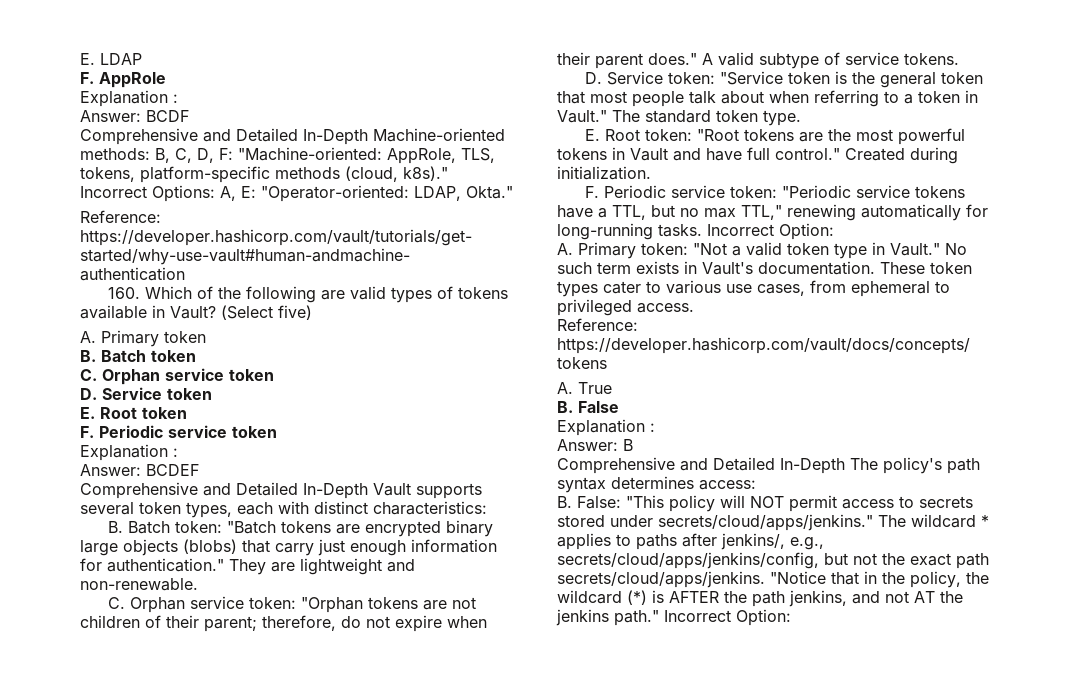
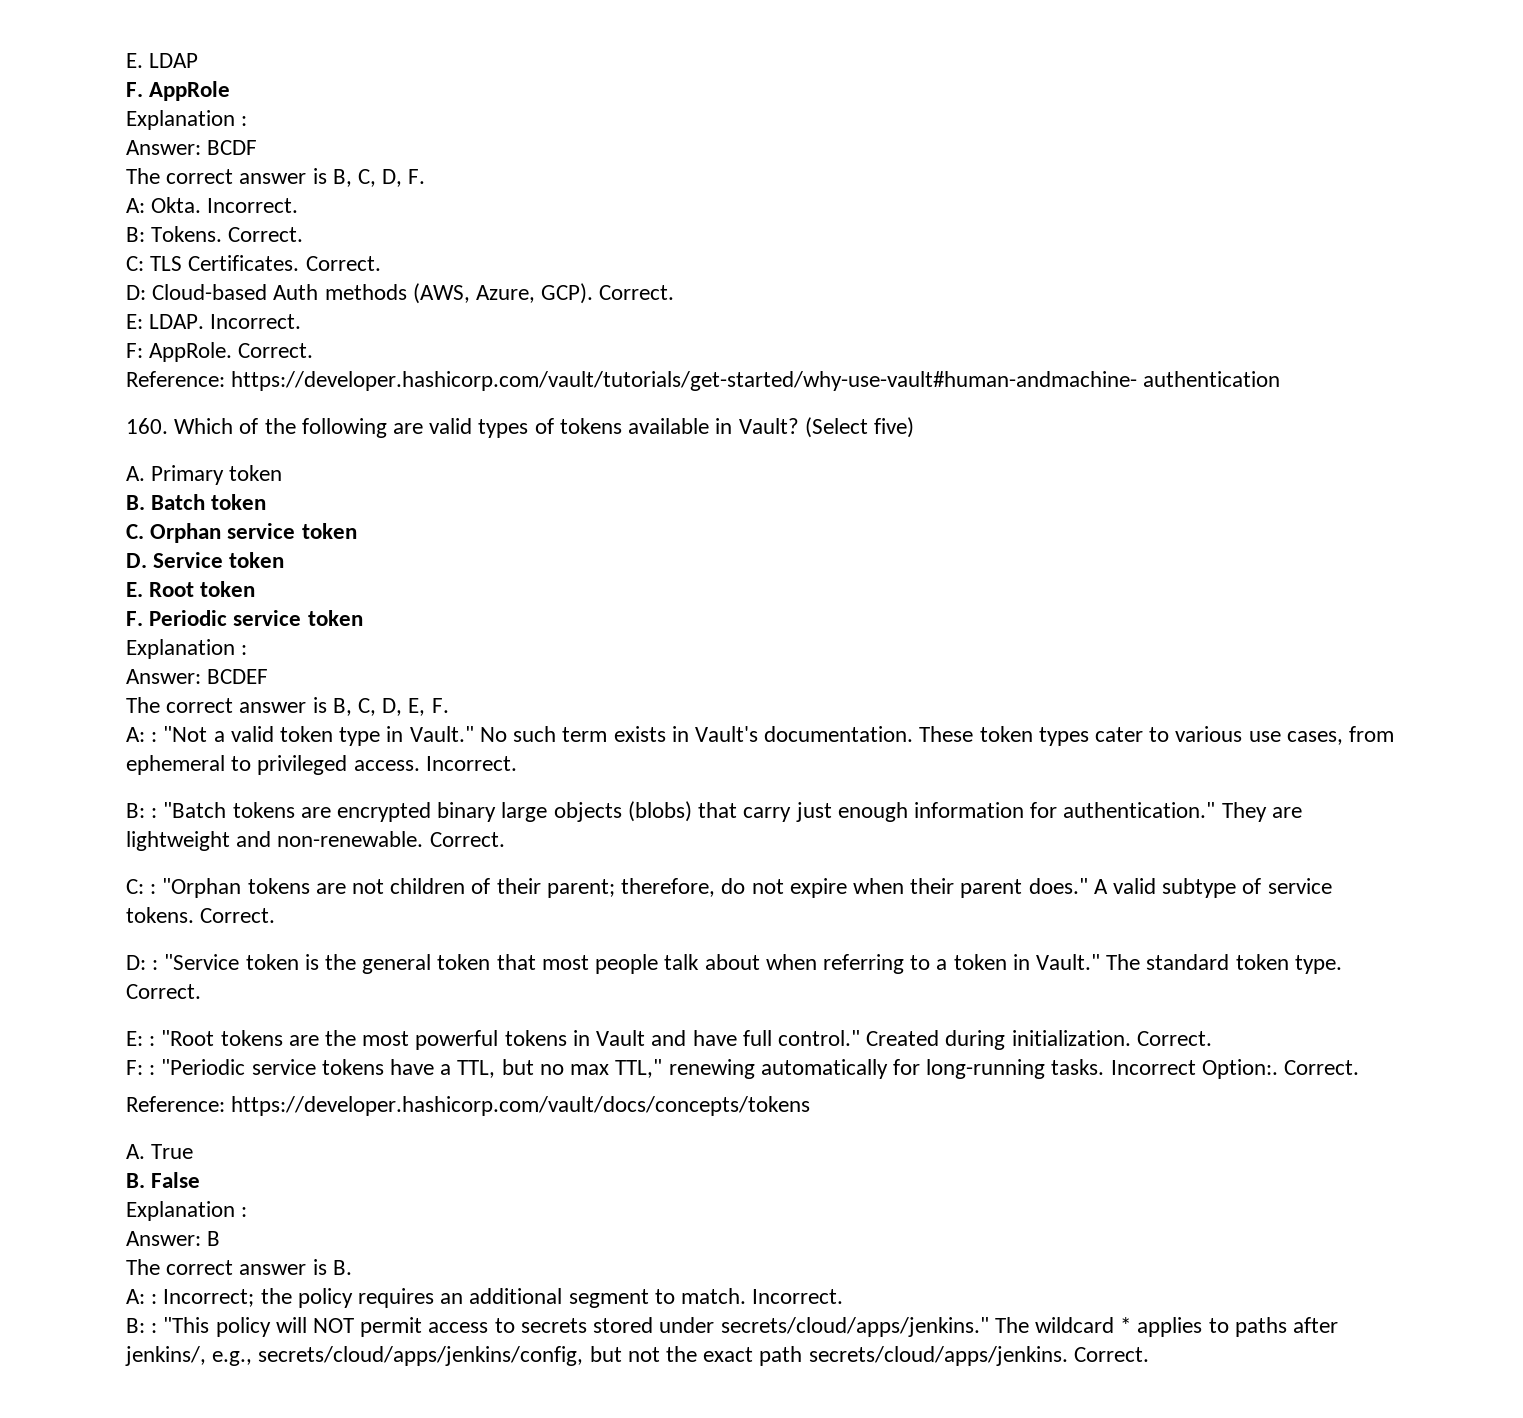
[80,128,505,145] [80,147,495,164] [80,166,448,183] [80,185,513,202] Comprehensive and Detailed In-Depth Machine-oriented methods: B, C, D, F: "Machine-oriented: AppRole, TLS, tokens, platform-specific methods (cloud, k8s)." Incorrect Options: A, E: "Operator-oriented: LDAP, Okta." -> [126,168,426,187] [126,197,299,213] [126,226,304,242] [126,255,381,271] [126,283,675,304] [126,314,302,329] [126,342,314,362] The correct answer is B, C, D, F. // A: Okta. Incorrect. // B: Tokens. Correct. // C: TLS Certificates. Correct. // D: Cloud-based Auth methods (AWS, Azure, GCP). Correct. // E: LDAP. Incorrect. // F: AppRole. Correct.
[80,482,482,499] [80,501,487,518] [107,520,493,537] [80,539,497,556] [80,558,415,575] [80,578,198,591] [107,596,476,613] [80,615,487,632] [557,52,959,69] [584,71,983,88] [557,90,978,107] [557,110,801,126] [584,128,965,145] [557,147,958,164] [557,166,651,180] [584,185,965,198] [557,204,988,221] [557,223,834,240] [557,242,688,259] Comprehensive and Detailed In-Depth Vault supports several token types, each with distinct characteristics: // B. Batch token: "Batch tokens are encrypted binary large objects (blobs) that carry just enough information for authentication." They are lightweight and non-renewable. // C. Orphan service token: "Orphan tokens are not children of their parent; therefore, do not expire when their parent does." A valid subtype of service tokens. // D. Service token: "Service token is the general token that most people talk about when referring to a token in Vault." The standard token type. // E. Root token: "Root tokens are the most powerful tokens in Vault and have full control." Created during initialization. // F. Periodic service token: "Periodic service tokens have a TTL, but no max TTL," renewing automatically for long-running tasks. Incorrect Option: // A. Primary token: -> [126,697,449,716] [126,727,158,742] The correct answer is B, C, D, E, F. // A: :
(694, 308) none -> [425,756,517,771] [126,801,1302,822] [126,831,505,851] [126,878,1332,898] [126,907,276,923] [126,954,1342,974] [126,984,201,999] [126,1030,1212,1050] [126,1059,1359,1079] Incorrect. // B: : "Batch tokens are encrypted binary large objects (blobs) that carry just enough information for authentication." They are lightweight and non-renewable. Correct. // C: : "Orphan tokens are not children of their parent; therefore, do not expire when their parent does." A valid subtype of service tokens. Correct. // D: : "Service token is the general token that most people talk about when referring to a token in Vault." The standard token type. Correct. // E: : "Root tokens are the most powerful tokens in Vault and have full control." Created during initialization. Correct. // F: : "Periodic service tokens have a TTL, but no max TTL," renewing automatically for long-running tasks. Incorrect Option:. Correct.
[557,457,980,474] [557,476,756,493] [557,496,621,509] Comprehensive and Detailed In-Depth The policy's path syntax determines access: // B. False: -> [126,1259,352,1275] [126,1288,844,1308] [126,1318,158,1333] The correct answer is B. // A: : Incorrect; the policy requires an additional segment to match. Incorrect. // B: :
[770,571,989,588] [557,590,963,607] [556,609,791,626] "Notice that in the policy, the wildcard (*) is AFTER the path jenkins, and not AT the jenkins path." Incorrect Option: -> [1073,1347,1149,1362] Correct.

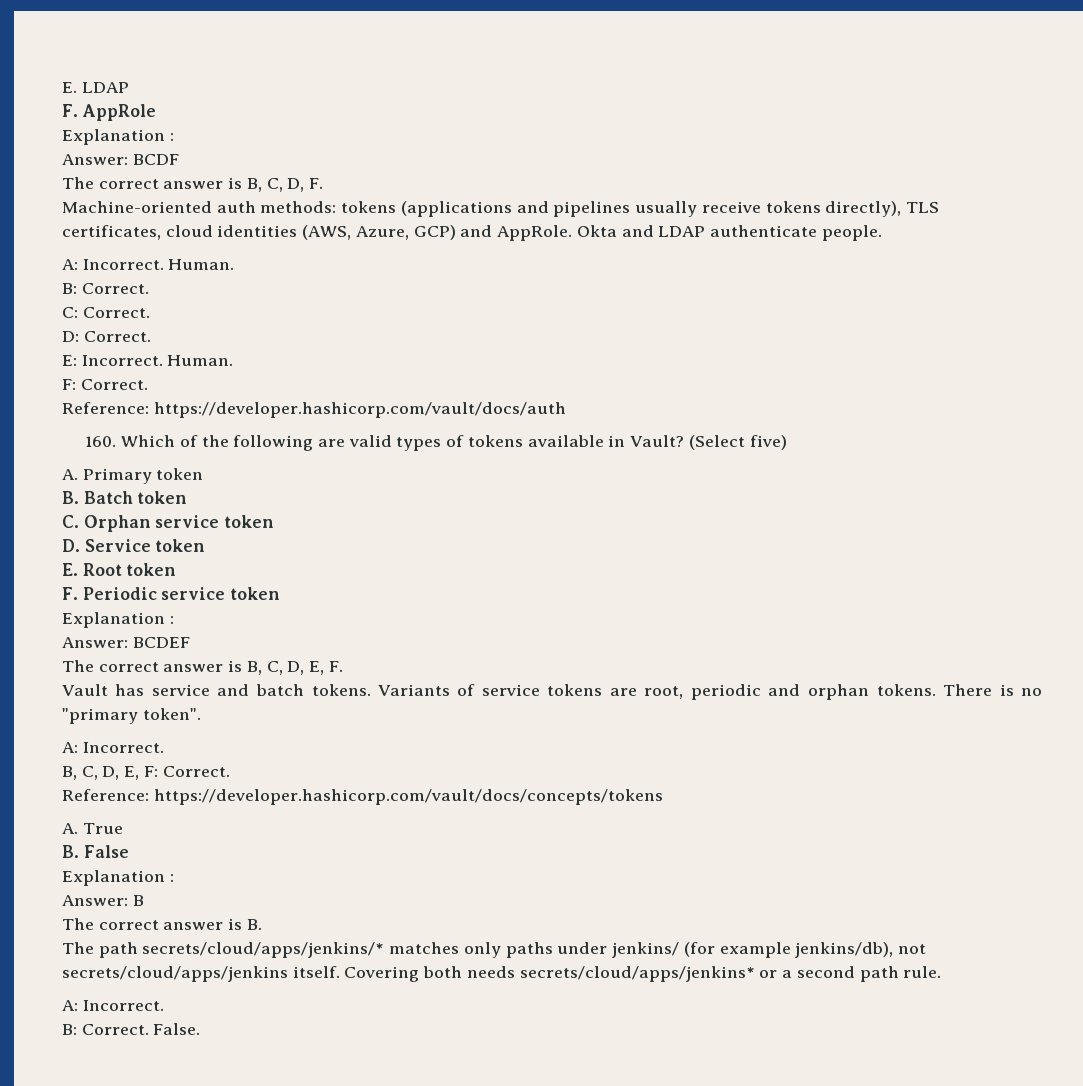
[126,197,299,213] [126,226,304,242] [126,255,381,271] [126,283,675,304] [126,314,302,329] [126,342,314,362] [126,371,1281,391] // A: Okta. Incorrect. // B: Tokens. Correct. // C: TLS Certificates. Correct. // D: Cloud-based Auth methods (AWS, Azure, GCP). Correct. // E: LDAP. Incorrect. // F: AppRole. Correct. // Reference: https://developer.hashicorp.com/vault/tutorials/get-started/why-use-vault#human-andmachine- authentication -> [62,201,939,217] [62,225,882,241] [62,259,235,270] [62,283,149,294] [62,307,150,318] [62,331,151,342] [62,355,234,366] [62,379,148,390] [62,402,566,418] // Machine-oriented auth methods: tokens (applications and pipelines usually receive tokens directly), TLS certificates, cloud identities (AWS, Azure, GCP) and AppRole. Okta and LDAP authenticate people. // A: Incorrect. Human. // B: Correct. // C: Correct. // D: Correct. // E: Incorrect. Human. // F: Correct. // Reference: https://developer.hashicorp.com/vault/docs/auth
[126,726,1395,746] [126,755,517,775] [126,801,1302,822] [126,831,505,851] [126,878,1332,898] [126,907,276,923] [126,954,1342,974] [126,984,201,999] [126,1030,1212,1050] [126,1059,1278,1079] A: : "Not a valid token type in Vault." No such term exists in Vault's documentation. These token types cater to various use cases, from ephemeral to privileged access. Incorrect. // B: : "Batch tokens are encrypted binary large objects (blobs) that carry just enough information for authentication." They are lightweight and non-renewable. Correct. // C: : "Orphan tokens are not children of their parent; therefore, do not expire when their parent does." A valid subtype of service tokens. Correct. // D: : "Service token is the general token that most people talk about when referring to a token in Vault." The standard token type. Correct. // E: : "Root tokens are the most powerful tokens in Vault and have full control." Created during initialization. Correct. // F: : "Periodic service tokens have a TTL, but no max TTL," renewing automatically for long-running tasks. Incorrect Option:. -> [62,684,1042,700] [62,708,201,724] [62,742,164,753] [62,766,158,780] Vault has service and batch tokens. Variants of service tokens are root, periodic and orphan tokens. There is no "primary token". // A: Incorrect. // B, C, D, E, F:
[126,1288,844,1308] [126,1317,1338,1337] [125,1346,1149,1366] A: : Incorrect; the policy requires an additional segment to match. Incorrect. // B: : "This policy will NOT permit access to secrets stored under secrets/cloud/apps/jenkins." The wildcard * applies to paths after jenkins/, e.g., secrets/cloud/apps/jenkins/config, but not the exact path secrets/cloud/apps/jenkins. Correct. -> [62,942,926,958] [62,966,942,982] [62,1000,164,1011] [62,1023,201,1035] The path secrets/cloud/apps/jenkins/* matches only paths under jenkins/ (for example jenkins/db), not secrets/cloud/apps/jenkins itself. Covering both needs secrets/cloud/apps/jenkins* or a second path rule. // A: Incorrect. // B: Correct. False.

